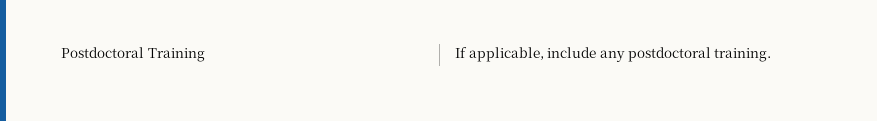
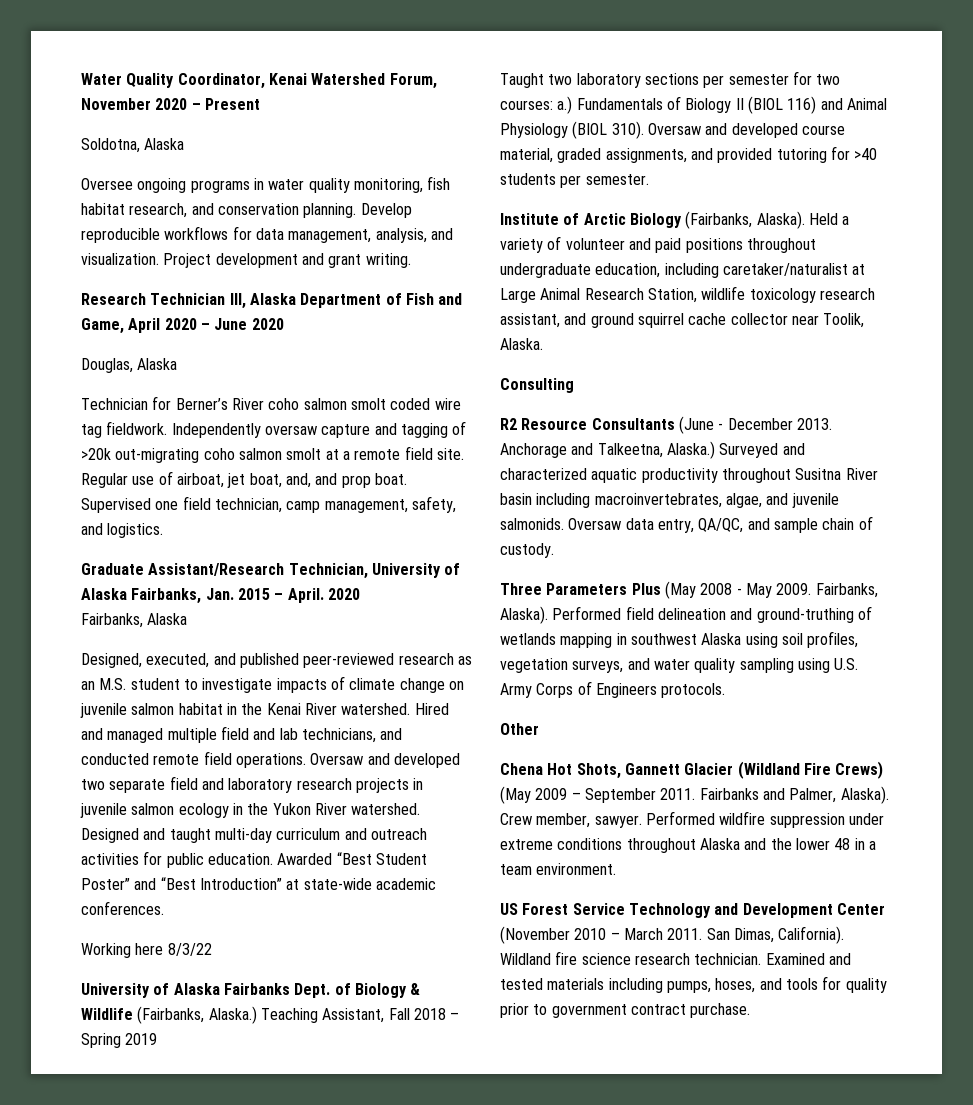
[61,47,205,62] [455,47,772,62] Postdoctoral Training // If applicable, include any postdoctoral training. -> [81,73,437,89] [81,98,260,110] [81,138,185,153] [81,176,451,193] [81,203,412,218] [81,226,453,243] [81,253,411,268] [81,293,463,309] [81,318,284,334] [81,358,178,373] [81,396,461,410] [81,421,467,438] [81,446,464,463] [81,471,407,488] [81,496,456,513] [81,523,164,538] [81,563,461,579] [81,588,360,604] [81,613,188,628] [81,653,472,668] [81,676,464,693] [80,703,449,718] [81,726,403,743] [81,751,460,768] [81,776,424,793] [80,803,421,818] [81,828,427,843] [81,851,427,868] [81,877,436,890] [81,901,164,915] [81,943,212,958] [81,983,421,998] [81,1006,460,1024] [81,1033,158,1048] [500,71,841,88] [500,96,887,114] [500,121,845,139] [500,146,878,163] [500,173,649,188] [500,211,850,229] [500,236,816,253] [500,263,866,278] [500,286,875,303] [500,313,865,328] [500,338,543,350] [500,378,574,393] [500,416,832,434] [500,441,805,459] [500,468,878,483] [500,493,839,508] [500,516,873,533] [500,543,554,558] [500,581,878,599] [500,606,872,624] [500,631,859,648] [500,658,859,673] [500,681,726,698] [500,723,539,735] [500,761,884,779] [500,786,889,804] [500,811,884,828] [500,838,876,853] [500,863,617,875] [500,903,885,918] [500,926,845,944] [500,951,851,965] [500,976,887,993] [500,1003,751,1018] Water Quality Coordinator, Kenai Watershed Forum, November 2020 – Present // Soldotna, Alaska // Oversee ongoing programs in water quality monitoring, fish habitat research, and conservation planning. Develop reproducible workflows for data management, analysis, and visualization. Project development and grant writing. // Research Technician III, Alaska Department of Fish and Game, April 2020 – June 2020 // Douglas, Alaska // Technician for Berner’s River coho salmon smolt coded wire tag fieldwork. Independently oversaw capture and tagging of >20k out-migrating coho salmon smolt at a remote field site. Regular use of airboat, jet boat, and, and prop boat. Supervised one field technician, camp management, safety, and logistics. // Graduate Assistant/Research Technician, University of Alaska Fairbanks, Jan. 2015 – April. 2020 // Fairbanks, Alaska // Designed, executed, and published peer-reviewed research as an M.S. student to investigate impacts of climate change on juvenile salmon habitat in the Kenai River watershed. Hired and managed multiple field and lab technicians, and conducted remote field operations. Oversaw and developed two separate field and laboratory research projects in juvenile salmon ecology in the Yukon River watershed. Designed and taught multi-day curriculum and outreach activities for public education. Awarded “Best Student Poster” and “Best Introduction” at state-wide academic conferences. // Working here 8/3/22 // University of Alaska Fairbanks Dept. of Biology & Wildlife (Fairbanks, Alaska.) Teaching Assistant, Fall 2018 – Spring 2019 // Taught two laboratory sections per semester for two courses: a.) Fundamentals of Biology II (BIOL 116) and Animal Physiology (BIOL 310). Oversaw and developed course material, graded assignments, and provided tutoring for >40 students per semester. // Institute of Arctic Biology (Fairbanks, Alaska). Held a variety of volunteer and paid positions throughout undergraduate education, including caretaker/naturalist at Large Animal Research Station, wildlife toxicology research assistant, and ground squirrel cache collector near Toolik, Alaska. // Consulting // R2 Resource Consultants (June - December 2013. Anchorage and Talkeetna, Alaska.) Surveyed and characterized aquatic productivity throughout Susitna River basin including macroinvertebrates, algae, and juvenile salmonids. Oversaw data entry, QA/QC, and sample chain of custody. // Three Parameters Plus (May 2008 - May 2009. Fairbanks, Alaska). Performed field delineation and ground-truthing of wetlands mapping in southwest Alaska using soil profiles, vegetation surveys, and water quality sampling using U.S. Army Corps of Engineers protocols. // Other // Chena Hot Shots, Gannett Glacier (Wildland Fire Crews) (May 2009 – September 2011. Fairbanks and Palmer, Alaska). Crew member, sawyer. Performed wildfire suppression under extreme conditions throughout Alaska and the lower 48 in a team environment. // US Forest Service Technology and Development Center (November 2010 – March 2011. San Dimas, California). Wildland fire science research technician. Examined and tested materials including pumps, hoses, and tools for quality prior to government contract purchase.

